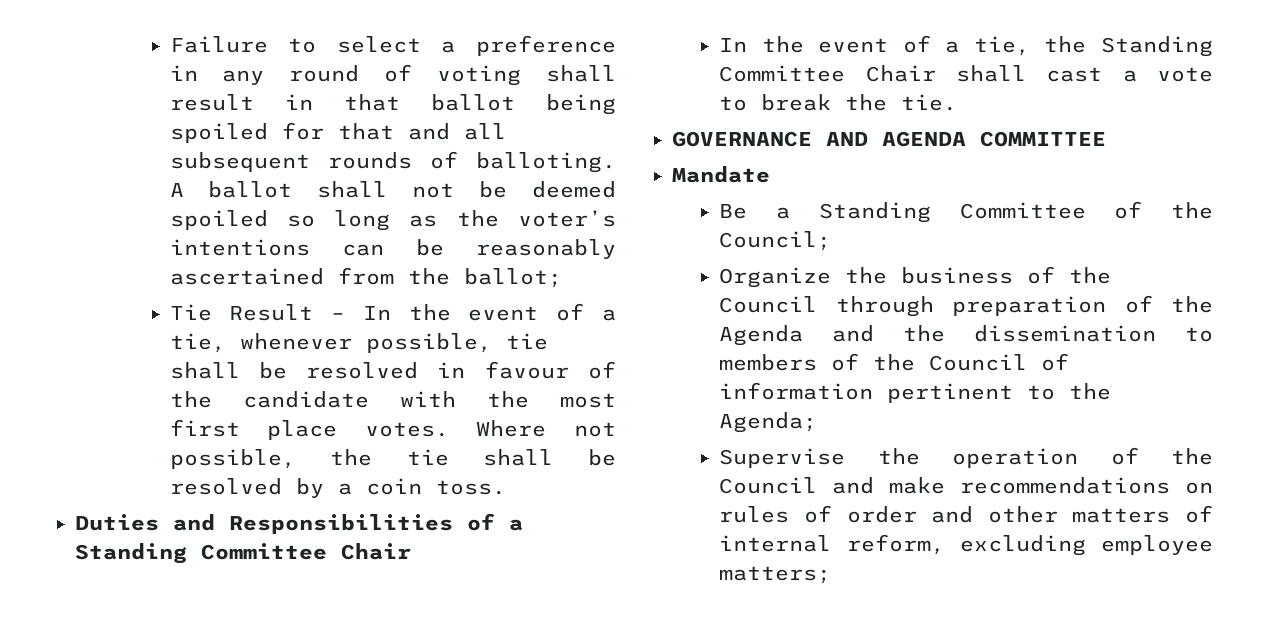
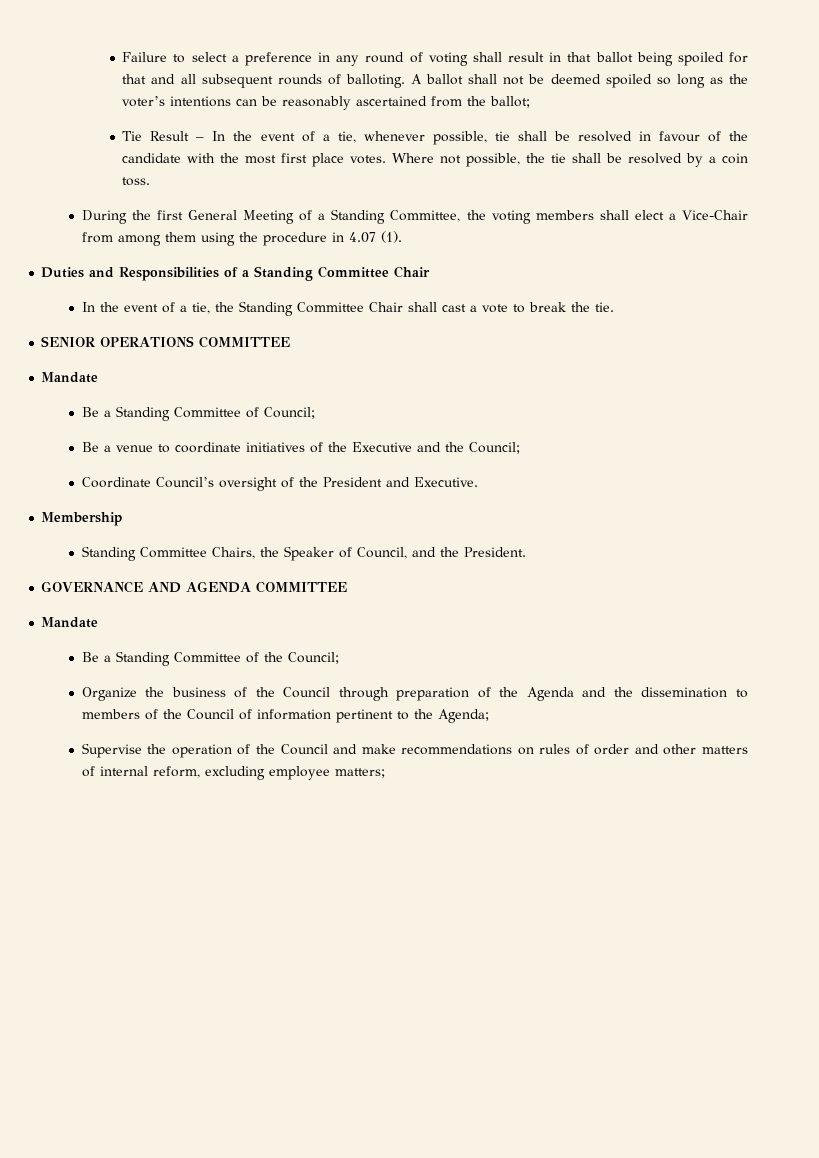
(506, 487) none -> [81,209,748,224] [81,231,402,246] // During the first General Meeting of a Standing Committee, the voting members shall elect a Vice-Chair from among them using the procedure in 4.07 (1).
(958, 102) none -> [41,336,291,348] [41,372,99,383] [81,406,315,421] [81,442,520,454] [81,477,478,491] [41,512,123,526] [81,546,526,561] // SENIOR OPERATIONS COMMITTEE // Mandate // Be a Standing Committee of Council; // Be a venue to coordinate initiatives of the Executive and the Council; // Coordinate Council’s oversight of the President and Executive. // Membership // Standing Committee Chairs, the Speaker of Council, and the President.

